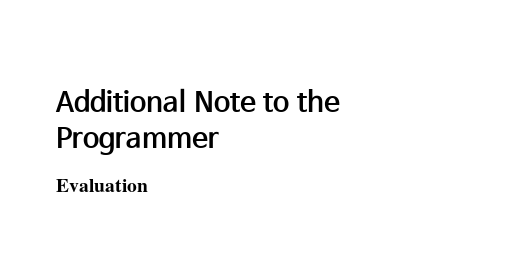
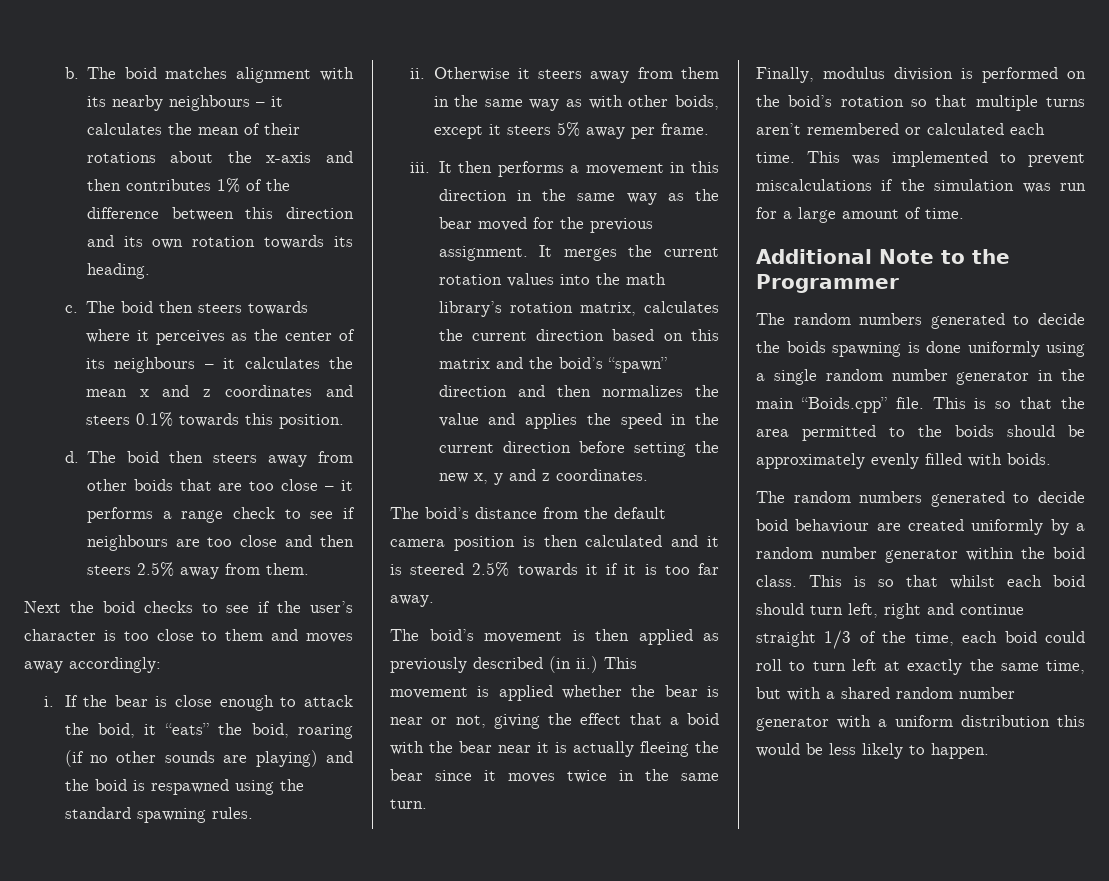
(55, 100) none -> [64,67,354,83] [86,95,283,111] [86,123,300,135] [86,151,353,163] [86,178,290,193] [86,207,354,221] [86,235,354,249] [86,263,150,279] [64,301,308,315] [85,329,355,345] [85,357,353,373] [85,385,354,397] [85,412,344,429] [64,451,354,467] [86,479,353,491] [86,507,355,523] [86,535,355,551] [86,562,309,579] [24,601,353,613] [24,629,353,643] [24,657,161,673] [44,695,353,711] [64,723,353,739] [64,750,353,767] [64,779,304,795] [64,807,253,823] [410,67,719,83] [433,95,719,111] [433,122,709,139] [410,161,719,177] [438,189,719,205] [438,217,653,233] [438,245,719,261] [438,273,666,287] [438,301,719,317] [438,329,719,341] [438,357,667,373] [438,385,719,397] [438,413,719,429] [438,441,719,457] [438,469,648,485] [390,507,666,519] [390,535,719,551] [390,562,719,577] [390,595,434,607] [390,629,719,645] [390,656,637,673] [390,685,719,701] [390,713,719,729] [390,741,719,757] [390,769,719,783] [390,799,427,809] [756,67,1086,83] [756,95,1085,111] [756,123,1045,135] [756,151,1085,167] [756,179,1086,193] [756,207,964,223] b. The boid matches alignment with its nearby neighbours – it calculates the mean of their rotations about the x-axis and then contributes 1% of the difference between this direction and its own rotation towards its heading. // c. The boid then steers towards where it perceives as the center of its neighbours – it calculates the mean x and z coordinates and steers 0.1% towards this position. // d. The boid then steers away from other boids that are too close – it performs a range check to see if neighbours are too close and then steers 2.5% away from them. // Next the boid checks to see if the user’s character is too close to them and moves away accordingly: // i. If the bear is close enough to attack the boid, it “eats” the boid, roaring (if no other sounds are playing) and the boid is respawned using the standard spawning rules. // ii. Otherwise it steers away from them in the same way as with other boids, except it steers 5% away per frame. // iii. It then performs a movement in this direction in the same way as the bear moved for the previous assignment. It merges the current rotation values into the math library’s rotation matrix, calculates the current direction based on this matrix and the boid’s “spawn” direction and then normalizes the value and applies the speed in the current direction before setting the new x, y and z coordinates. // The boid’s distance from the default camera position is then calculated and it is steered 2.5% towards it if it is too far away. // The boid’s movement is then applied as previously described (in ii.) This movement is applied whether the bear is near or not, giving the effect that a boid with the bear near it is actually fleeing the bear since it moves twice in the same turn. // Finally, modulus division is performed on the boid’s rotation so that multiple turns aren’t remembered or calculated each time. This was implemented to prevent miscalculations if the simulation was run for a large amount of time. //
[56,179,148,192] Evaluation -> [756,313,1085,329] [756,341,1085,357] [756,369,1085,385] [756,397,1085,413] [756,425,1085,441] [756,453,1051,469] [756,491,1085,507] [756,519,1085,535] [756,547,1085,563] [756,575,1085,589] [756,603,1024,619] [756,630,1085,649] [756,659,1085,675] [756,687,1015,701] [756,715,1085,731] [756,743,989,759] The random numbers generated to decide the boids spawning is done uniformly using a single random number generator in the main “Boids.cpp” file. This is so that the area permitted to the boids should be approximately evenly filled with boids. // The random numbers generated to decide boid behaviour are created uniformly by a random number generator within the boid class. This is so that whilst each boid should turn left, right and continue straight 1/3 of the time, each boid could roll to turn left at exactly the same time, but with a shared random number generator with a uniform distribution this would be less likely to happen.

